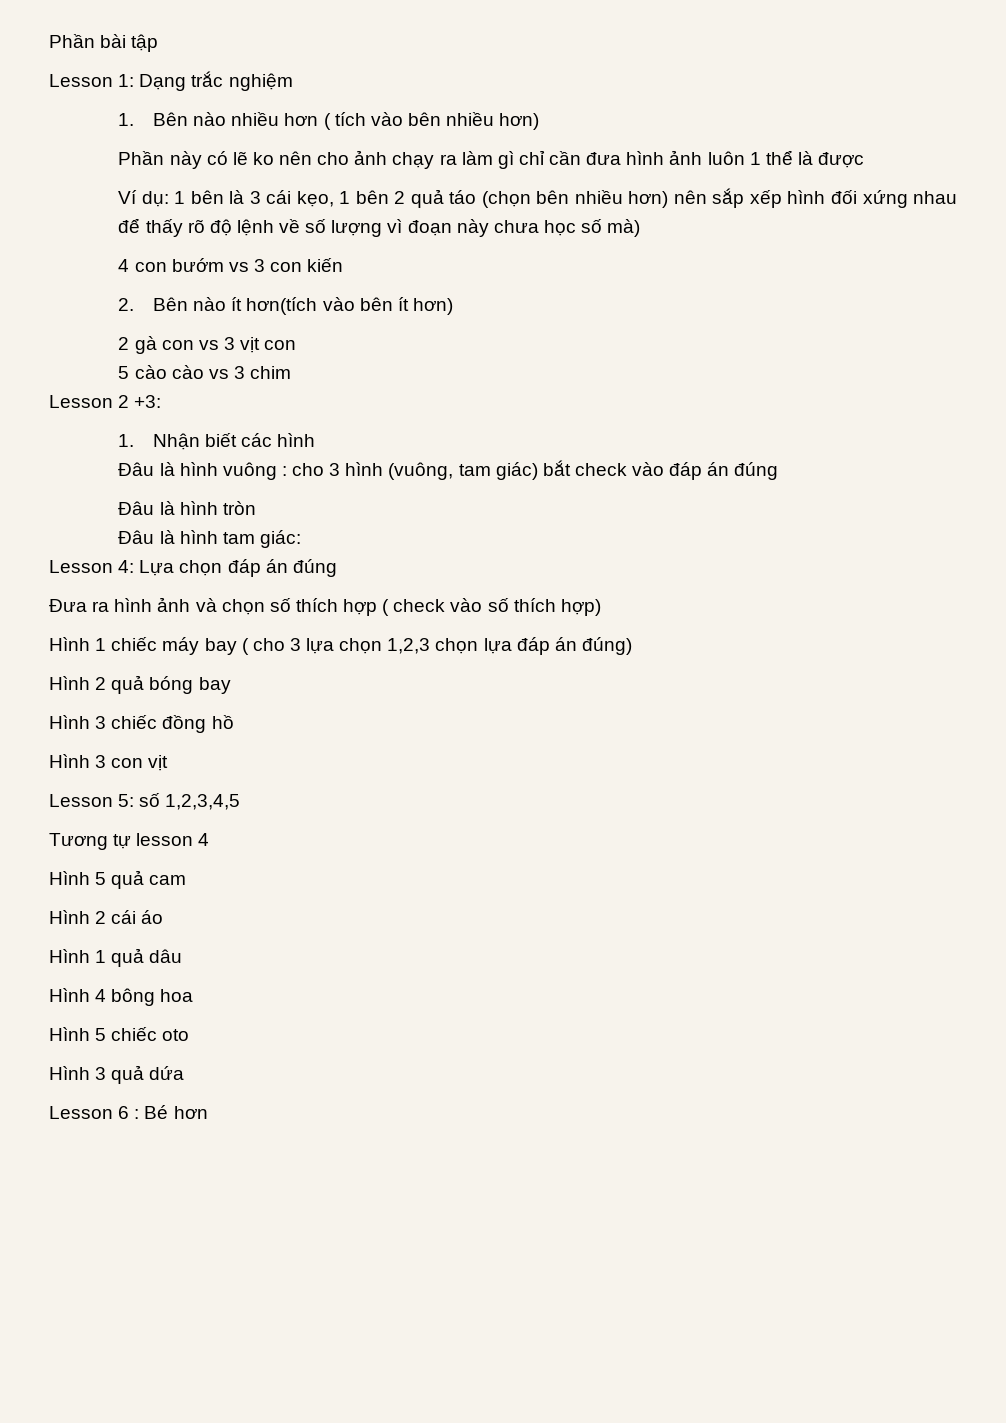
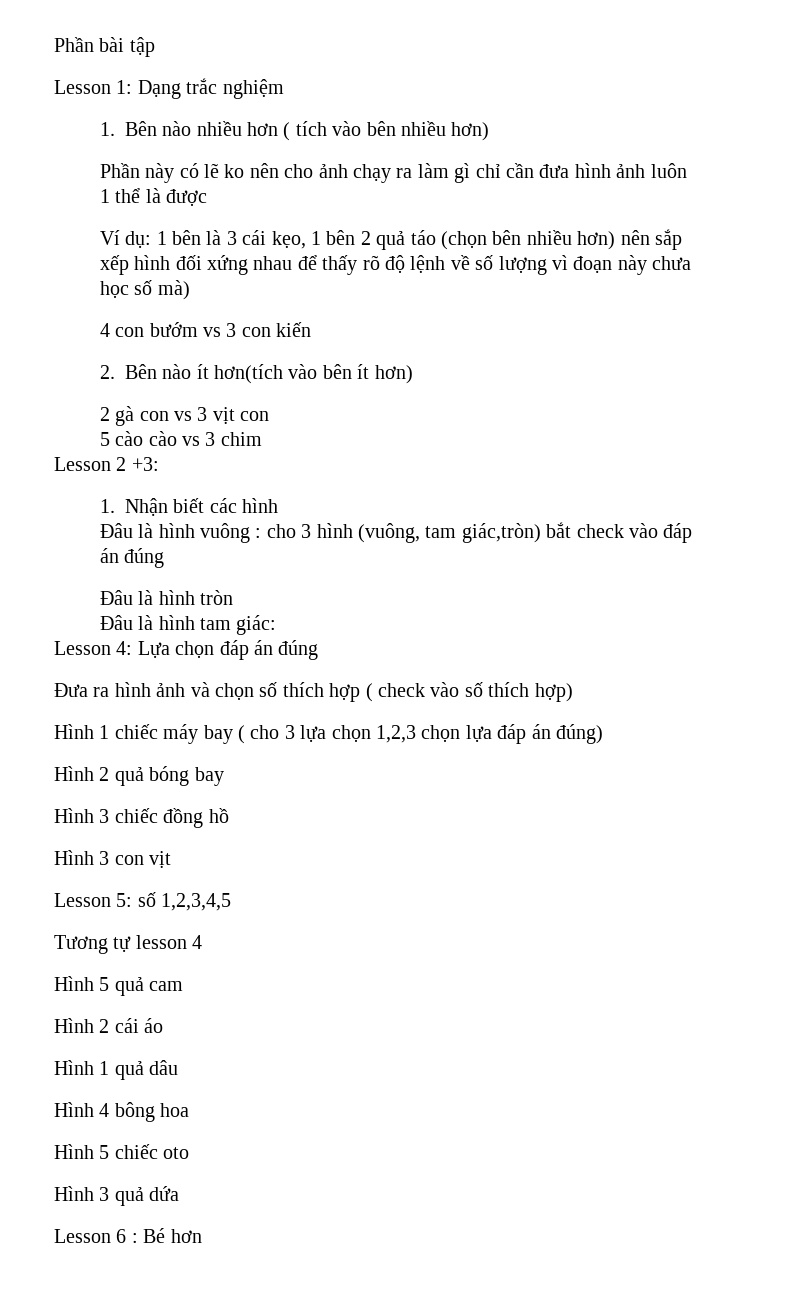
[495,462,538,480] giác) -> [461,523,541,543] giác,tròn)

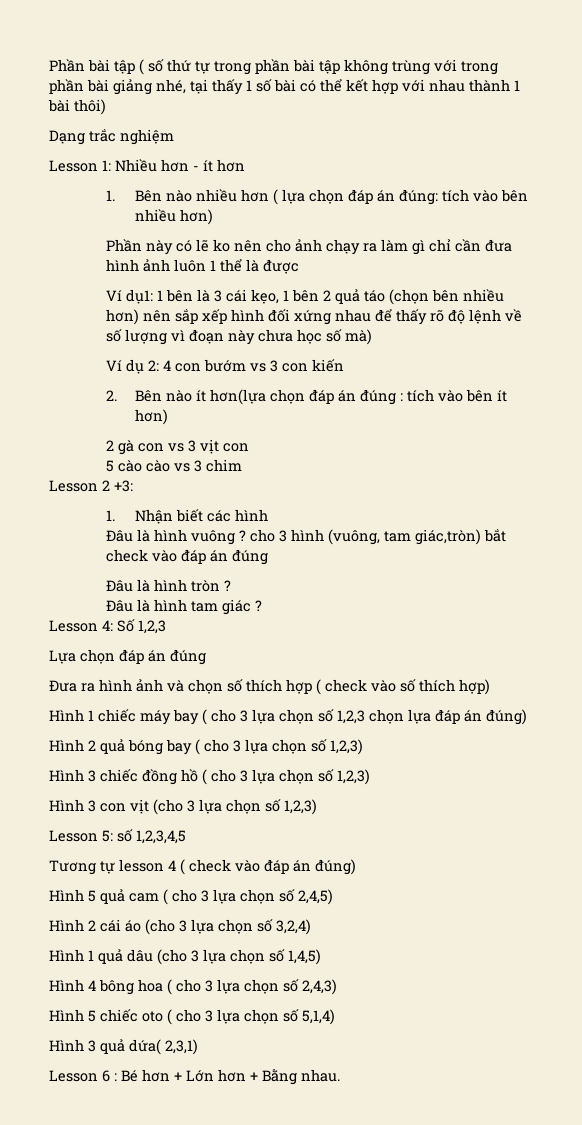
[54,78,284,99] // Lesson 1: Dạng trắc nghiệm -> [139,59,498,75] [49,79,520,95] [48,99,106,115] [49,129,174,145] [49,159,245,172] ( số thứ tự trong phần bài tập không trùng với trong phần bài giảng nhé, tại thấy 1 số bài có thể kết hợp với nhau thành 1 bài thôi) // Dạng trắc nghiệm // Lesson 1: Nhiều hơn - ít hơn
(291, 131) none -> [281,189,438,205] lựa chọn đáp án đúng:
[125,231,152,248] dụ: -> [126,289,154,304] dụ1:
(190, 290) none -> [106,359,160,374] Ví dụ 2:
[213,364,283,384] hơn(tích -> [209,389,434,405] hơn(lựa chọn đáp án đúng : tích
[255,528,262,538] : -> [239,530,247,541] ?
(233, 597) none -> [224,580,232,591] ?
[236,615,277,635] giác: -> [222,599,263,615] giác ?
(133, 648) none -> [117,619,166,634] Số 1,2,3 //
(371, 733) none -> [318,709,334,722] số
(224, 776) none -> [195,739,363,755] ( cho 3 lựa chọn số 1,2,3)
[54,850,172,868] // Hình 3 con vịt -> [202,769,370,785] [49,799,317,815] ( cho 3 lựa chọn số 1,2,3) // Hình 3 con vịt (cho 3 lựa chọn số 1,2,3)
[54,976,184,996] [54,1018,164,1033] [54,1060,179,1080] [54,1102,190,1122] [54,1144,190,1159] // Hình 5 quả cam // Hình 2 cái áo // Hình 1 quả dâu // Hình 4 bông hoa // Hình 5 chiếc oto -> [180,859,356,875] [49,889,333,905] [49,919,311,935] [49,949,321,965] [49,979,337,995] [49,1009,335,1025] ( check vào đáp án đúng) // Hình 5 quả cam ( cho 3 lựa chọn số 2,4,5) // Hình 2 cái áo (cho 3 lựa chọn số 3,2,4) // Hình 1 quả dâu (cho 3 lựa chọn số 1,4,5) // Hình 4 bông hoa ( cho 3 lựa chọn số 2,4,3) // Hình 5 chiếc oto ( cho 3 lựa chọn số 5,1,4)
[149,1186,180,1201] dứa -> [129,1039,198,1055] dứa( 2,3,1)
(202, 1236) none -> [174,1069,340,1085] + Lớn hơn + Bằng nhau.

